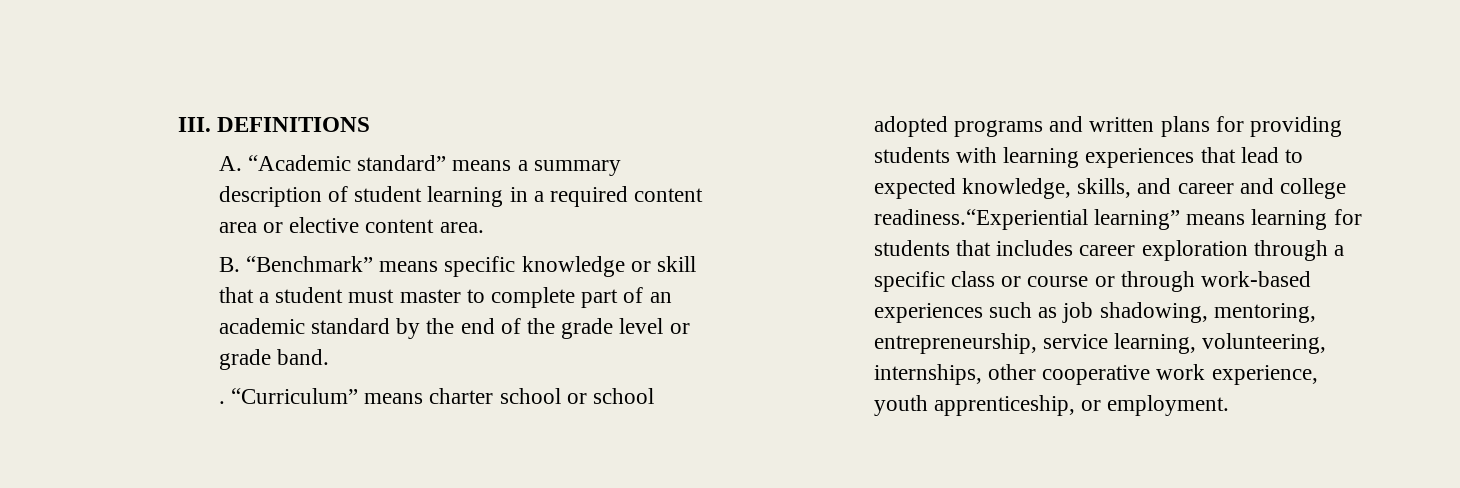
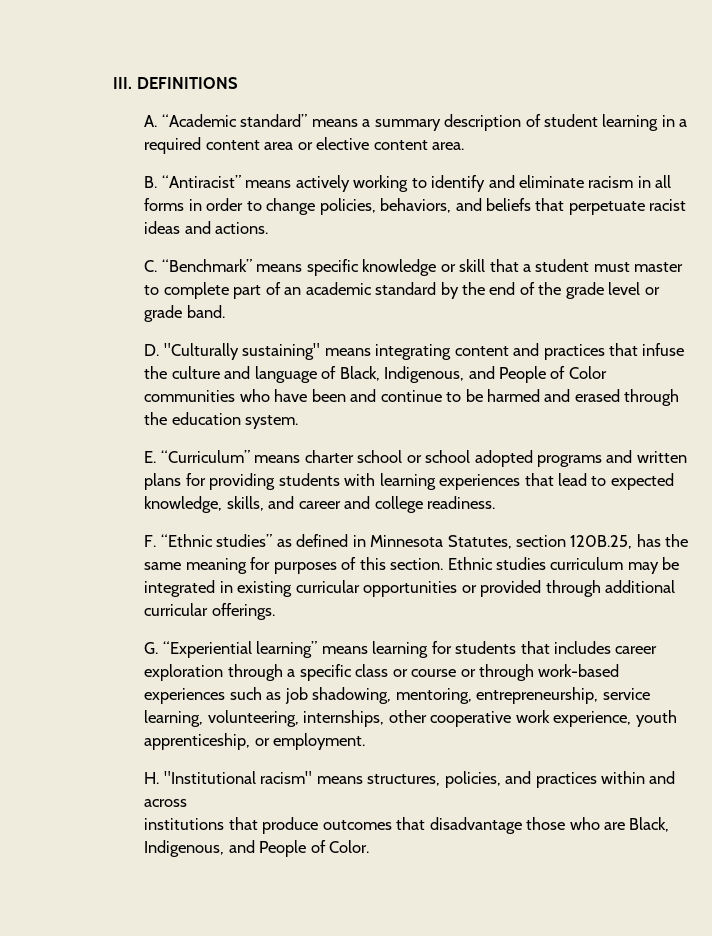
(240, 264) none -> [161,175,672,192] [144,198,687,215] [144,221,269,234] [144,260,158,272] “Antiracist” means actively working to identify and eliminate racism in all forms in order to change policies, behaviors, and beliefs that perpetuate racist ideas and actions. // C.
[218,401,225,404] . -> [144,343,685,360] [144,366,607,383] [144,389,680,406] [144,412,299,429] [144,451,157,463] D. "Culturally sustaining" means integrating content and practices that infuse the culture and language of Black, Indigenous, and People of Color communities who have been and continue to be harmed and erased through the education system. // E.
[873,209,1088,230] readiness.“Experiential -> [427,496,496,509] [144,534,689,549] [144,557,680,574] [144,580,676,597] [144,603,275,620] [144,641,252,658] readiness. // F. “Ethnic studies” as defined in Minnesota Statutes, section 120B.25, has the same meaning for purposes of this section. Ethnic studies curriculum may be integrated in existing curricular opportunities or provided through additional curricular offerings. // G. “Experiential
(1230, 405) none -> [144,771,676,788] [144,799,188,807] [144,817,670,834] [144,840,370,857] // H. "Institutional racism" means structures, policies, and practices within and across // institutions that produce outcomes that disadvantage those who are Black, Indigenous, and People of Color.

